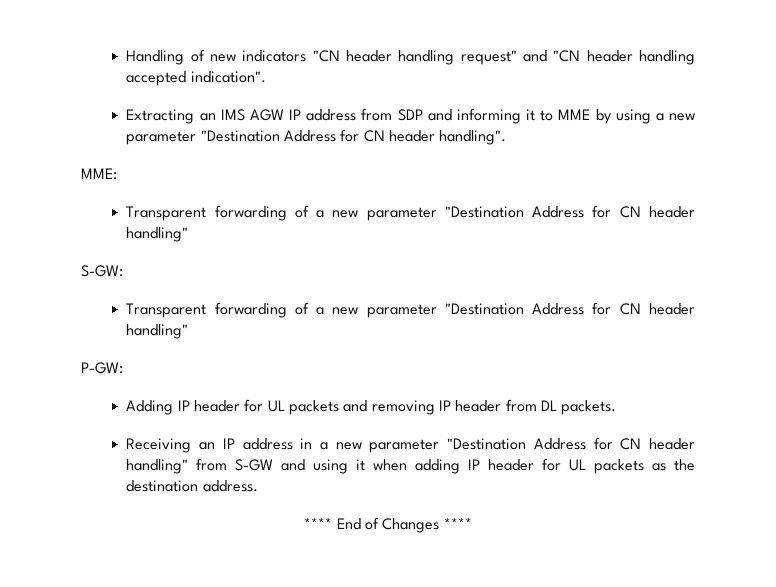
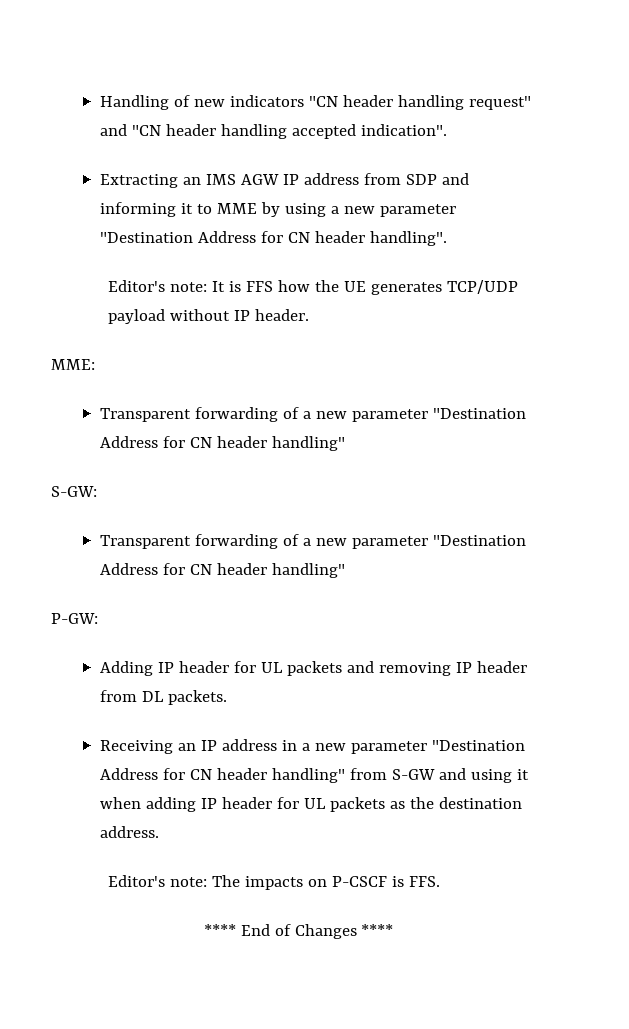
(507, 137) none -> [108,280,519,295] [108,309,310,324] // Editor's note: It is FFS how the UE generates TCP/UDP payload without IP header.
(258, 486) none -> [108,875,441,890] // Editor's note: The impacts on P-CSCF is FFS.

